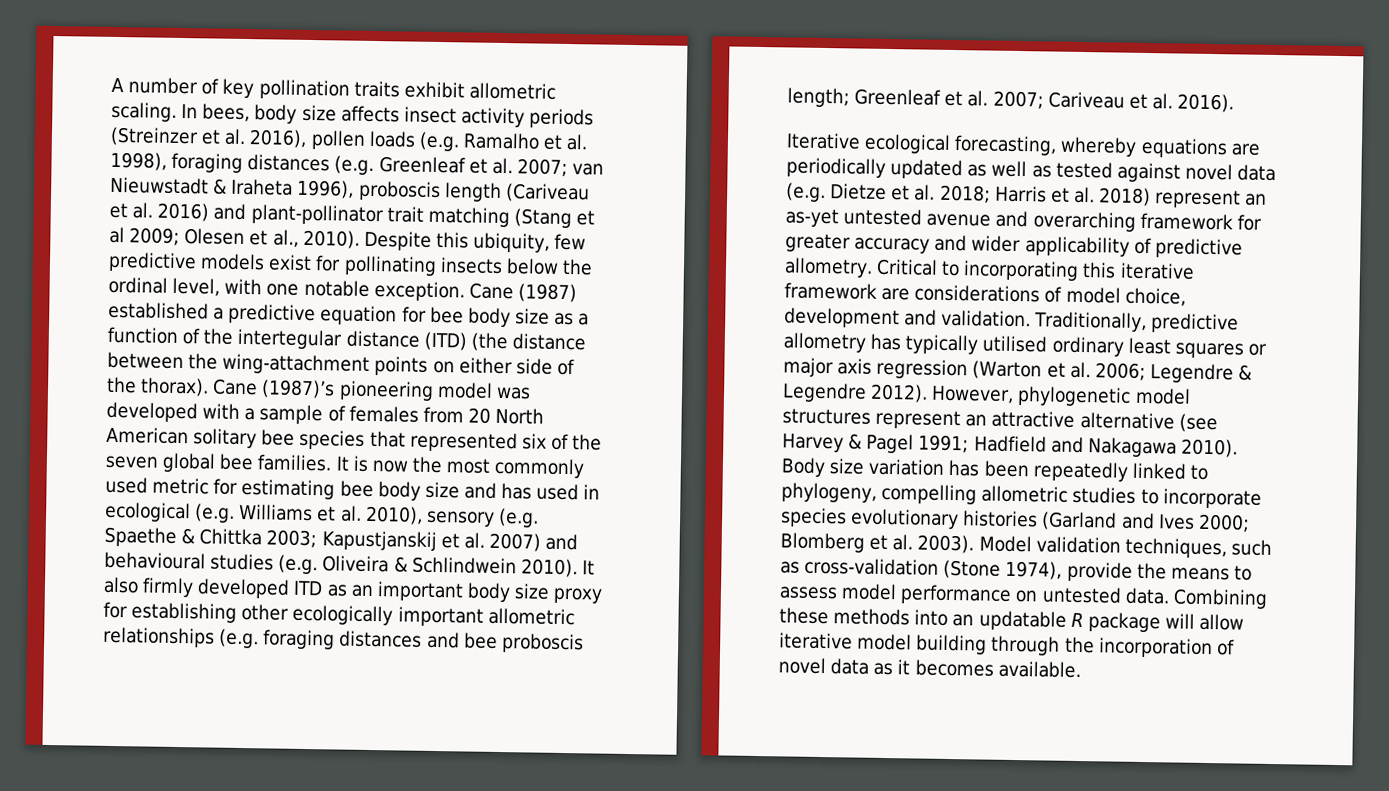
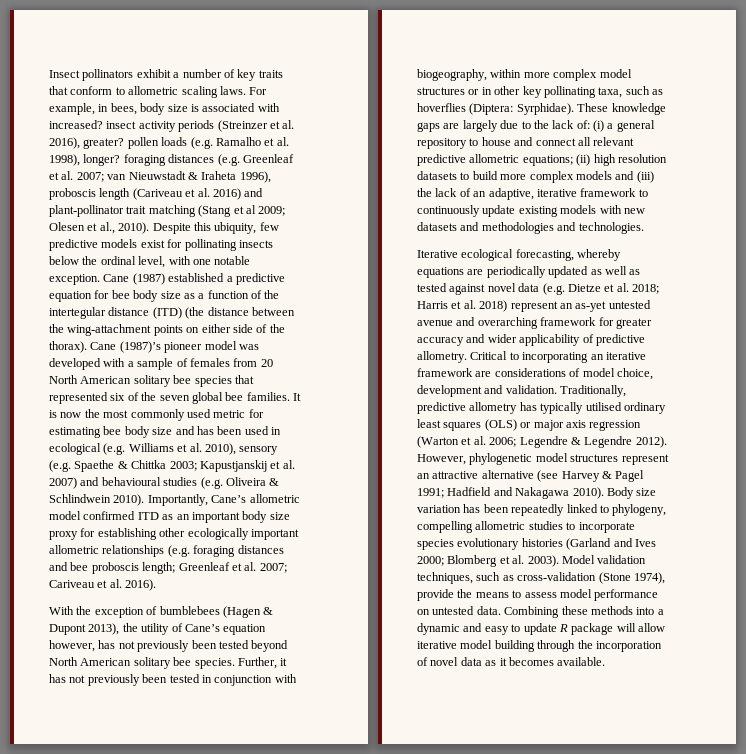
[111,77,556,100] [111,101,400,124] A number of key pollination traits exhibit allometric scaling. In bees, body size affects -> [49,69,283,81] [49,86,268,98] [49,103,280,115] [49,120,103,129] Insect pollinators exhibit a number of key traits that conform to allometric scaling laws. For example, in bees, body size is associated with increased?
(308, 138) none -> [83,138,125,149] greater?
(167, 161) none -> [83,154,121,166] longer?
[338,380,434,401] pioneering -> [164,342,203,353] pioneer
(533, 491) none -> [217,426,243,435] been
[581,560,595,575] [103,576,291,599] It also firmly developed -> [147,494,300,506] [49,511,136,520] Importantly, Cane’s allometric model confirmed
(1235, 103) none -> [49,606,274,618] [49,623,267,635] [49,640,289,652] [49,657,288,669] [49,674,297,686] [417,69,632,81] [417,86,663,98] [417,103,666,115] [417,120,655,132] [417,137,635,149] [417,154,667,166] [417,171,654,183] [417,188,648,200] [417,205,645,217] [417,222,644,234] // With the exception of bumblebees (Hagen & Dupont 2013), the utility of Cane’s equation however, has not previously been tested beyond North American solitary bee species. Further, it has not previously been tested in conjunction with biogeography, within more complex model structures or in other key pollinating taxa, such as hoverflies (Diptera: Syrphidae). These knowledge gaps are largely due to the lack of: (i) a general repository to house and connect all relevant predictive allometric equations; (ii) high resolution datasets to build more complex models and (iii) the lack of an adaptive, iterative framework to continuously update existing models with new datasets and methodologies and technologies.
[1082,262,1117,279] this -> [590,354,604,360] an
(1244, 350) none -> [484,419,517,431] (OLS)
[952,610,1067,631] an updatable -> [657,609,664,615] [417,623,557,635] a dynamic and easy to update

